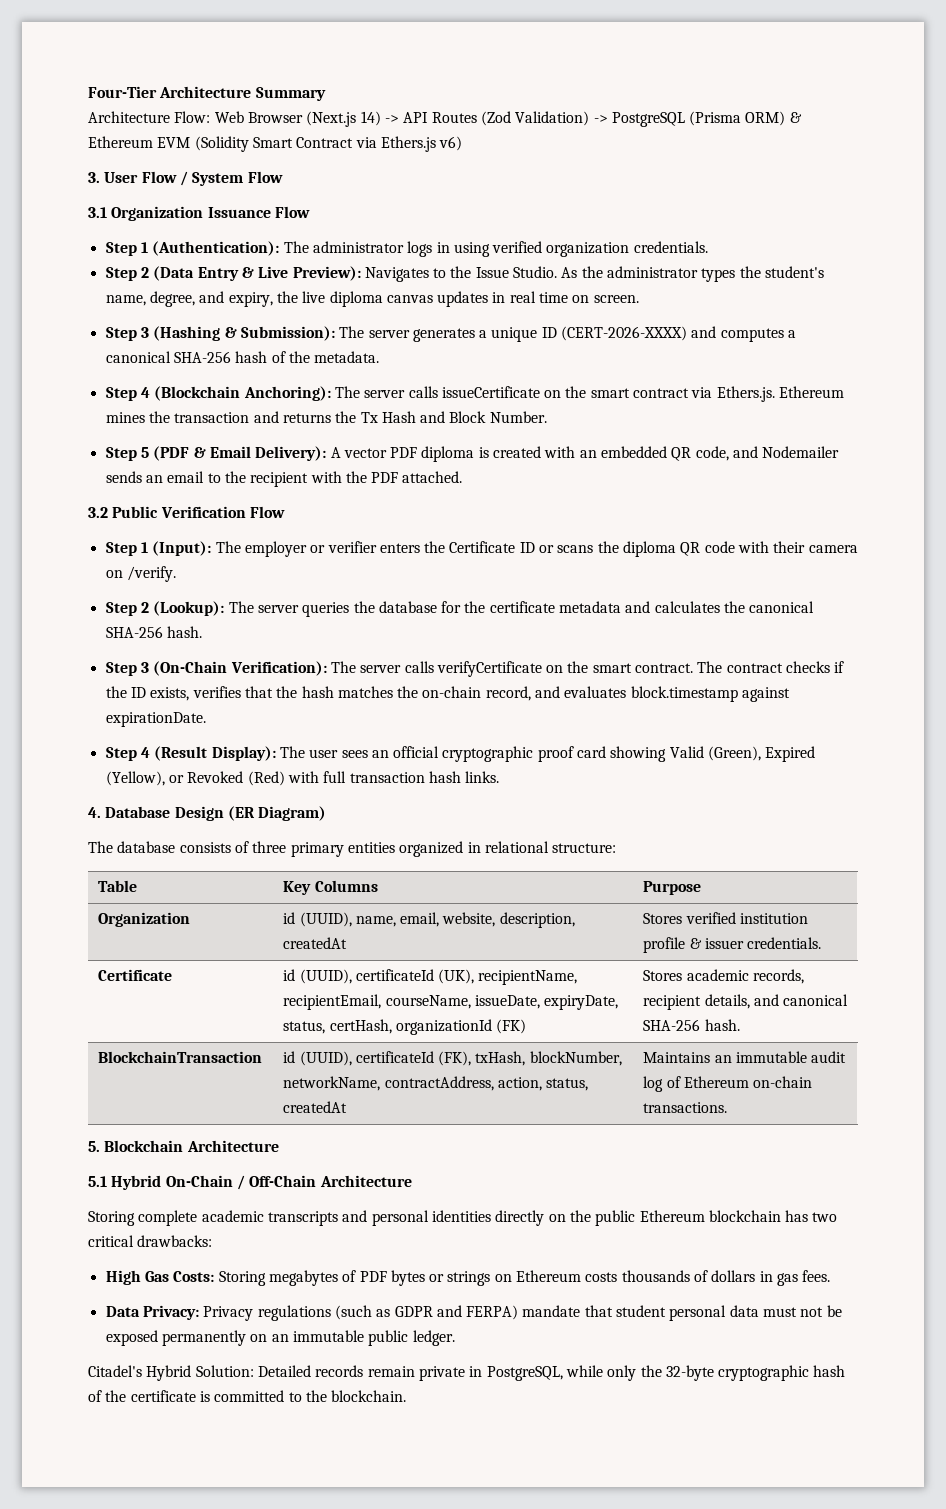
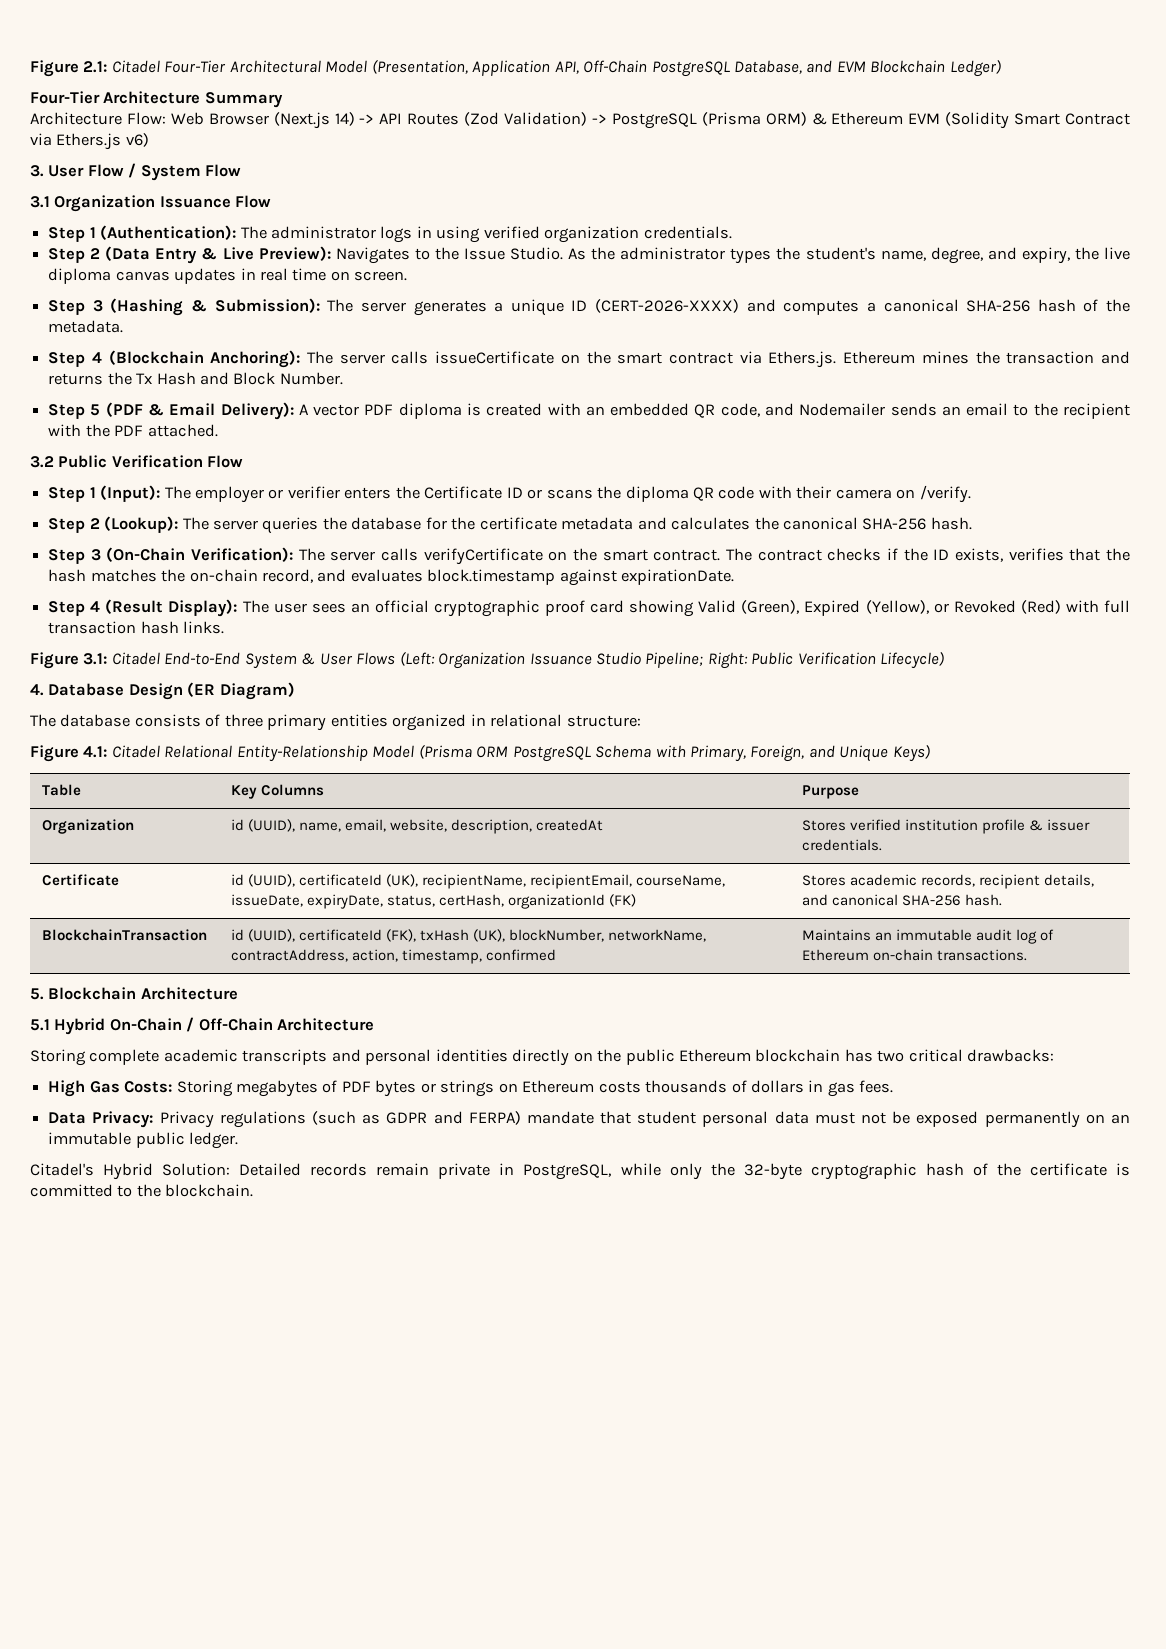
(88, 92) none -> [30,59,1001,77] Figure 2.1: Citadel Four-Tier Architectural Model (Presentation, Application API, Off-Chain PostgreSQL Database, and EVM Blockchain Ledger) //
(500, 777) none -> [30,651,945,669] // Figure 3.1: Citadel End-to-End System & User Flows (Left: Organization Issuance Studio Pipeline; Right: Public Verification Lifecycle)
(617, 848) none -> [30,744,930,762] // Figure 4.1: Citadel Relational Entity-Relationship Model (Prisma ORM PostgreSQL Schema with Primary, Foreign, and Unique Keys)
[475,1051,526,1066] txHash, -> [420,929,506,942] txHash (UK),
[546,1078,589,1091] [283,1101,348,1113] status, createdAt -> [402,949,557,964] timestamp, confirmed

